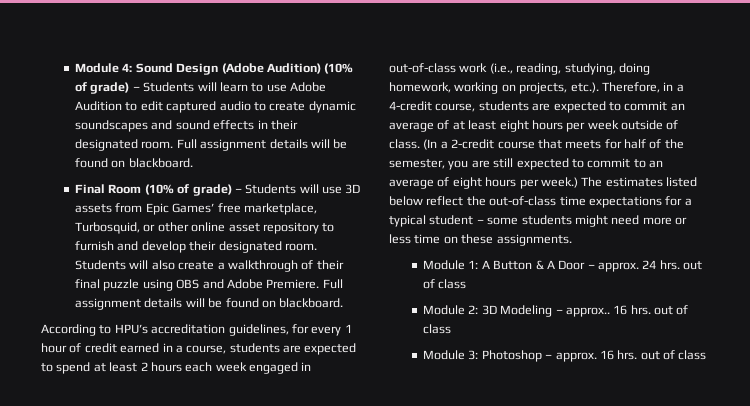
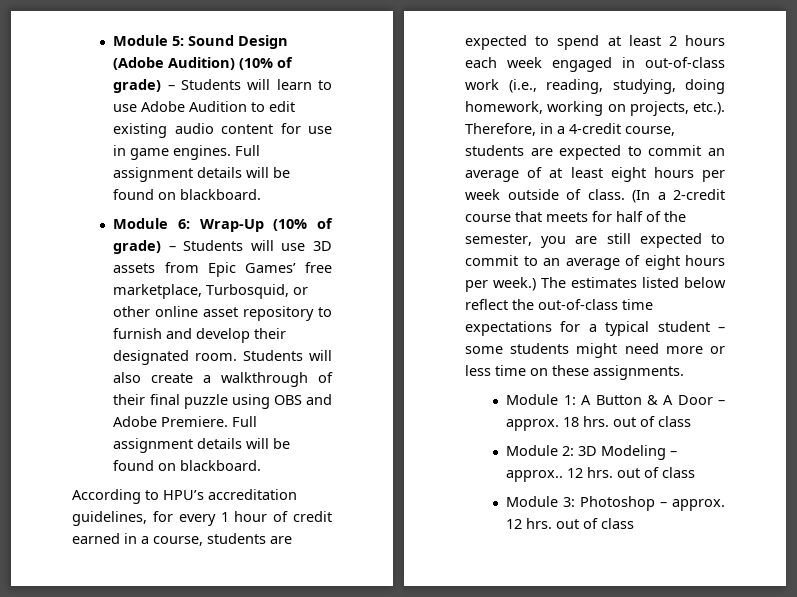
[75,63,133,73] Module 4: -> [113,35,185,46] Module 5:
[166,101,356,113] [75,120,298,132] [75,139,348,151] [75,158,193,168] [75,184,142,194] captured audio to create dynamic soundscapes and sound effects in their designated room. Full assignment details will be found on blackboard. // Final Room -> [113,123,332,138] [113,145,261,160] [113,167,291,182] [113,189,262,200] [113,218,264,232] existing audio content for use in game engines. Full assignment details will be found on blackboard. // Module 6: Wrap-Up
[642,260,657,269] 24 -> [563,417,580,427] 18
[613,305,628,315] 16 -> [567,468,584,478] 12
[599,350,614,360] 16 -> [506,519,523,529] 12

